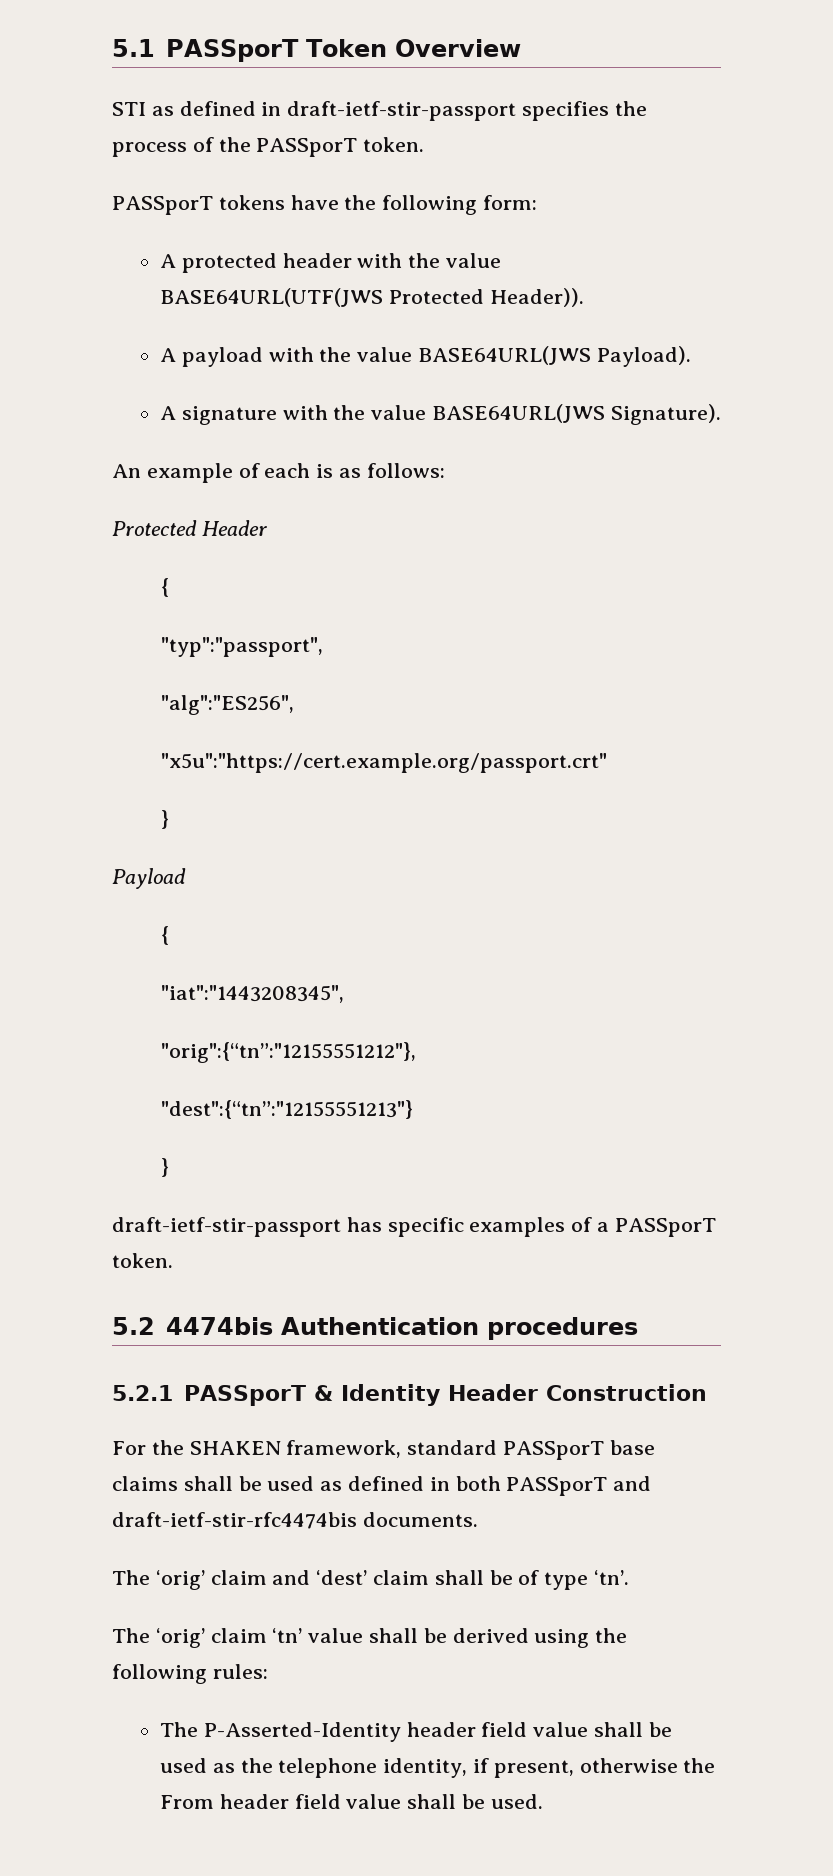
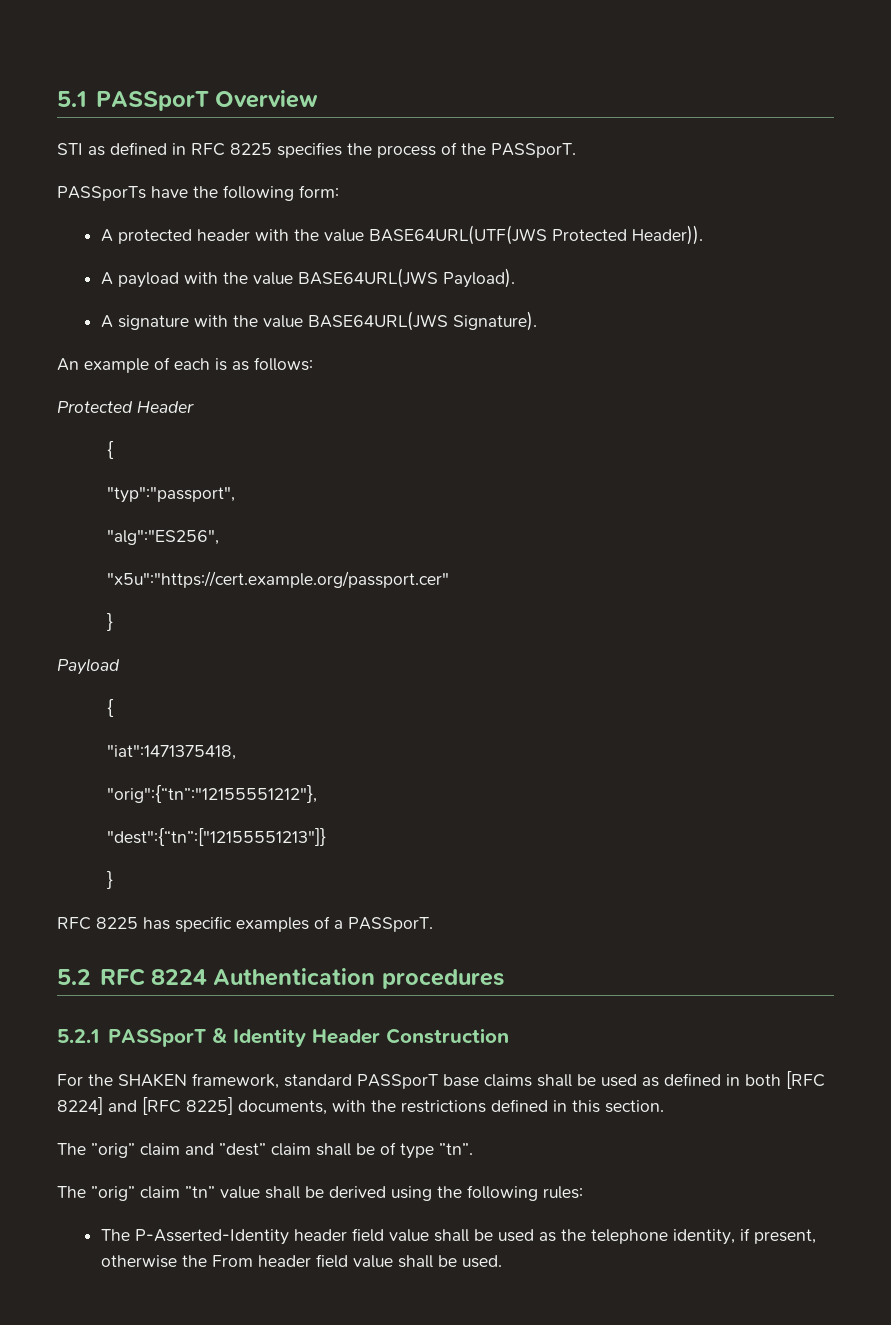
[305,39,387,57] Token -> (209, 101) none
[287,101,517,121] draft-ietf-stir-passport -> [191,143,272,156] RFC 8225
[256,137,425,157] [112,195,285,215] PASSporT token. // PASSporT tokens -> [491,143,576,158] [57,186,146,201] PASSporT. // PASSporTs
[160,753,607,773] "x5u":"https://cert.example.org/passport.crt" -> [106,571,449,588] "x5u":"https://cert.example.org/passport.cer"
[160,985,344,1003] "iat":"1443208345", -> [106,744,236,760] "iat":1471375418,
[160,1100,413,1119] [160,1158,169,1177] [112,1217,341,1237] "dest":{“tn”:"12155551213"} // } // draft-ietf-stir-passport -> [106,828,326,846] [106,871,113,889] [57,917,138,930] "dest":{“tn”:["12155551213"]} // } // RFC 8225
[614,1218,716,1237] [112,1253,173,1268] PASSporT token. -> [348,917,433,932] PASSporT.
[165,1317,273,1335] 4474bis -> [99,968,208,986] RFC 8224
[506,1476,652,1496] [112,1512,478,1529] [112,1570,205,1590] PASSporT and draft-ietf-stir-rfc4474bis documents. // The ‘orig’ -> [786,1071,825,1089] [57,1097,664,1115] [57,1143,135,1158] [RFC 8224] and [RFC 8225] documents, with the restrictions defined in this section. // The ”orig”
[316,1570,368,1585] ‘dest’ -> [219,1143,266,1156] ”dest”
[594,1570,630,1585] [112,1628,303,1648] ‘tn’. // The ‘orig’ claim ‘tn’ -> [439,1143,473,1155] [57,1186,215,1201] ”tn”. // The ”orig” claim ”tn”

